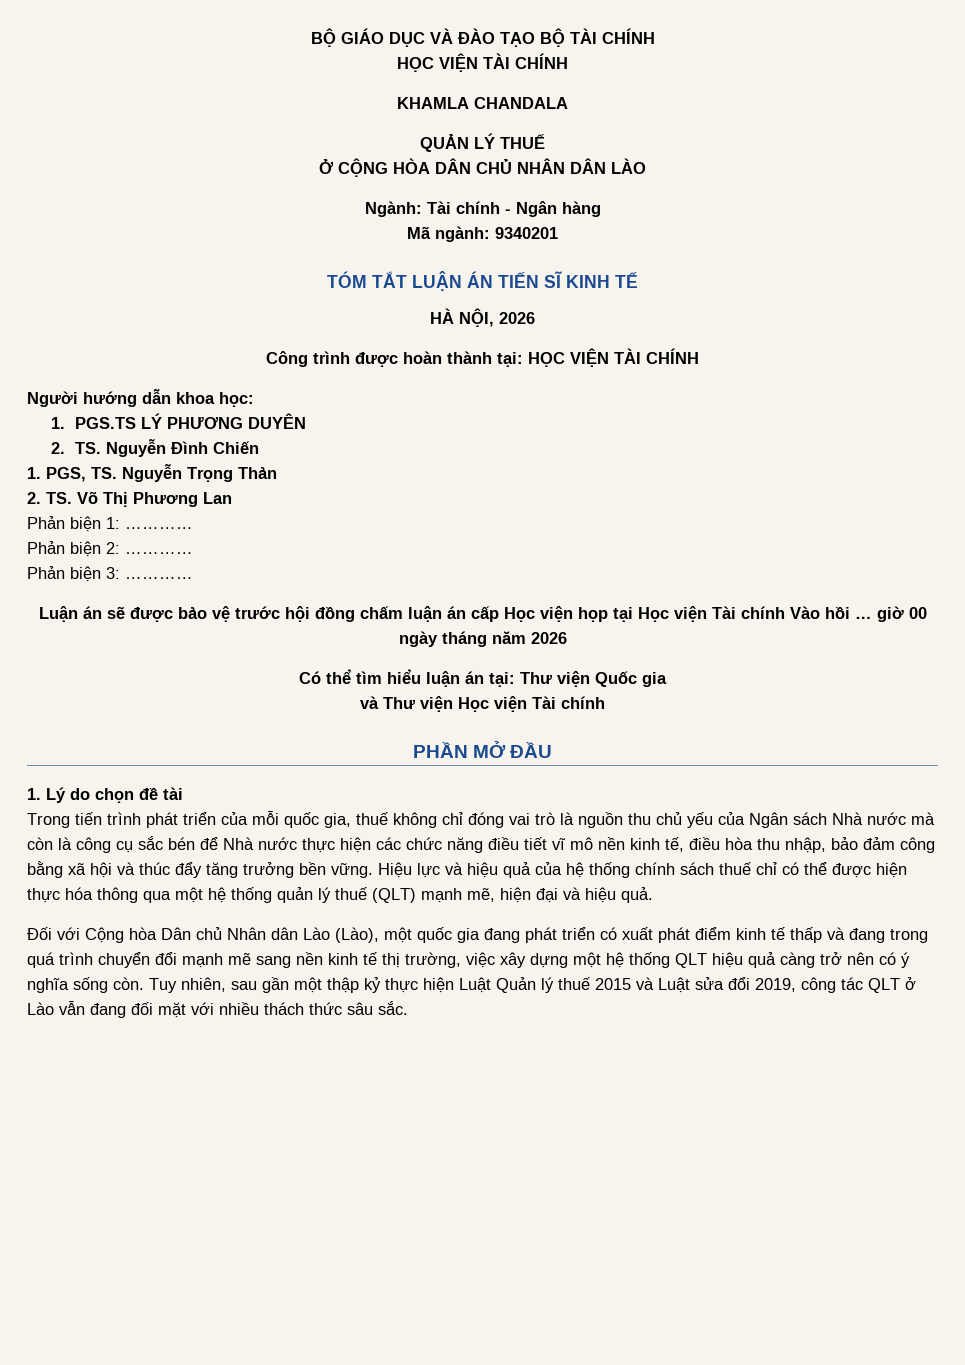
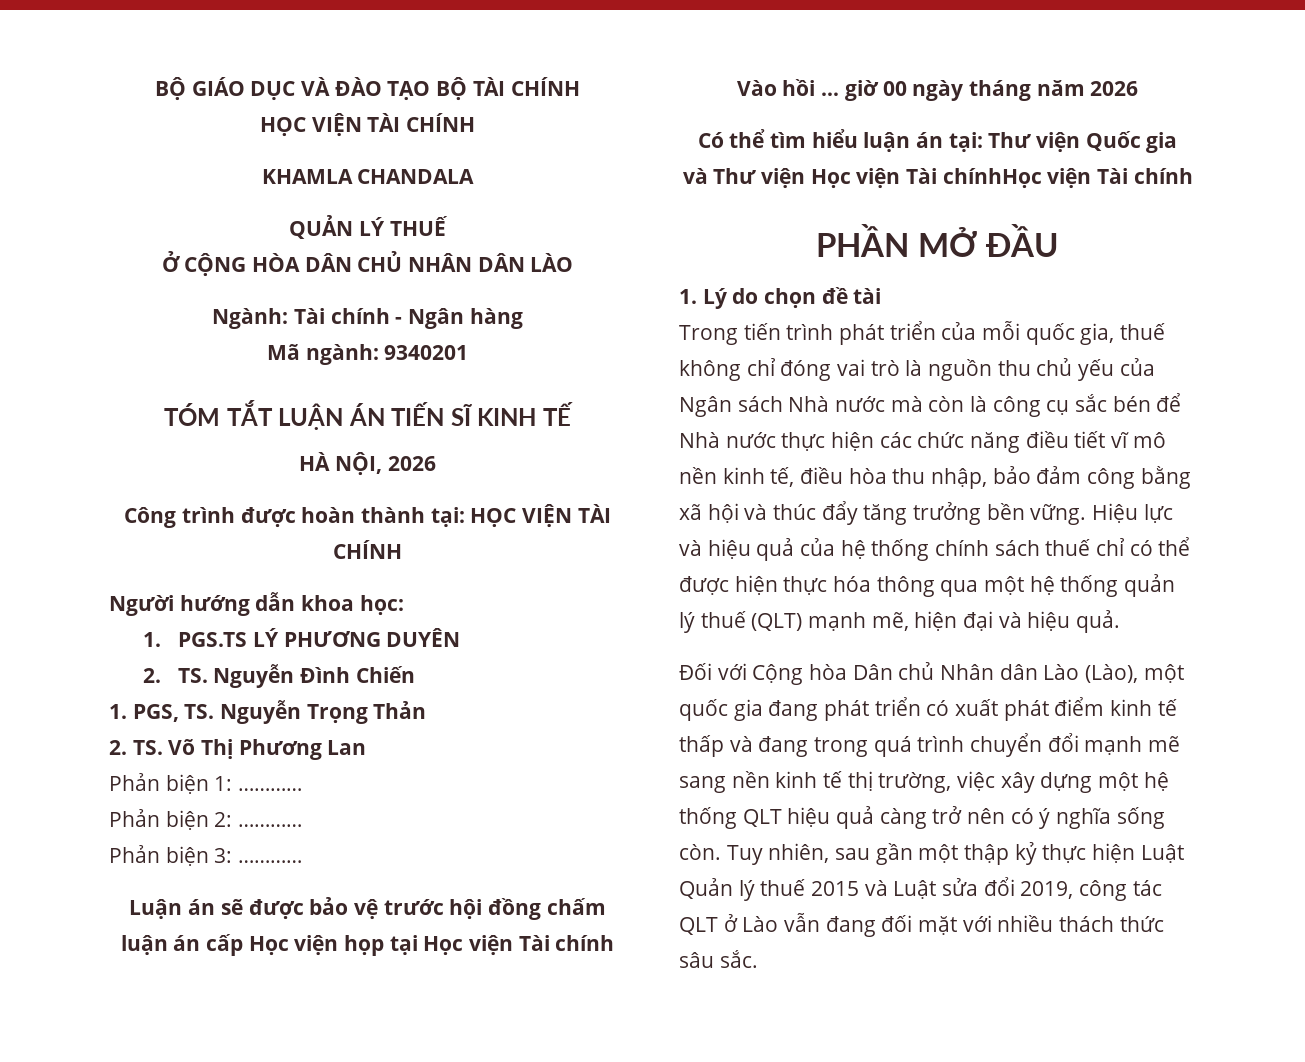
(556, 702) none -> [942,168,1128,189] chínhHọc viện Tài

